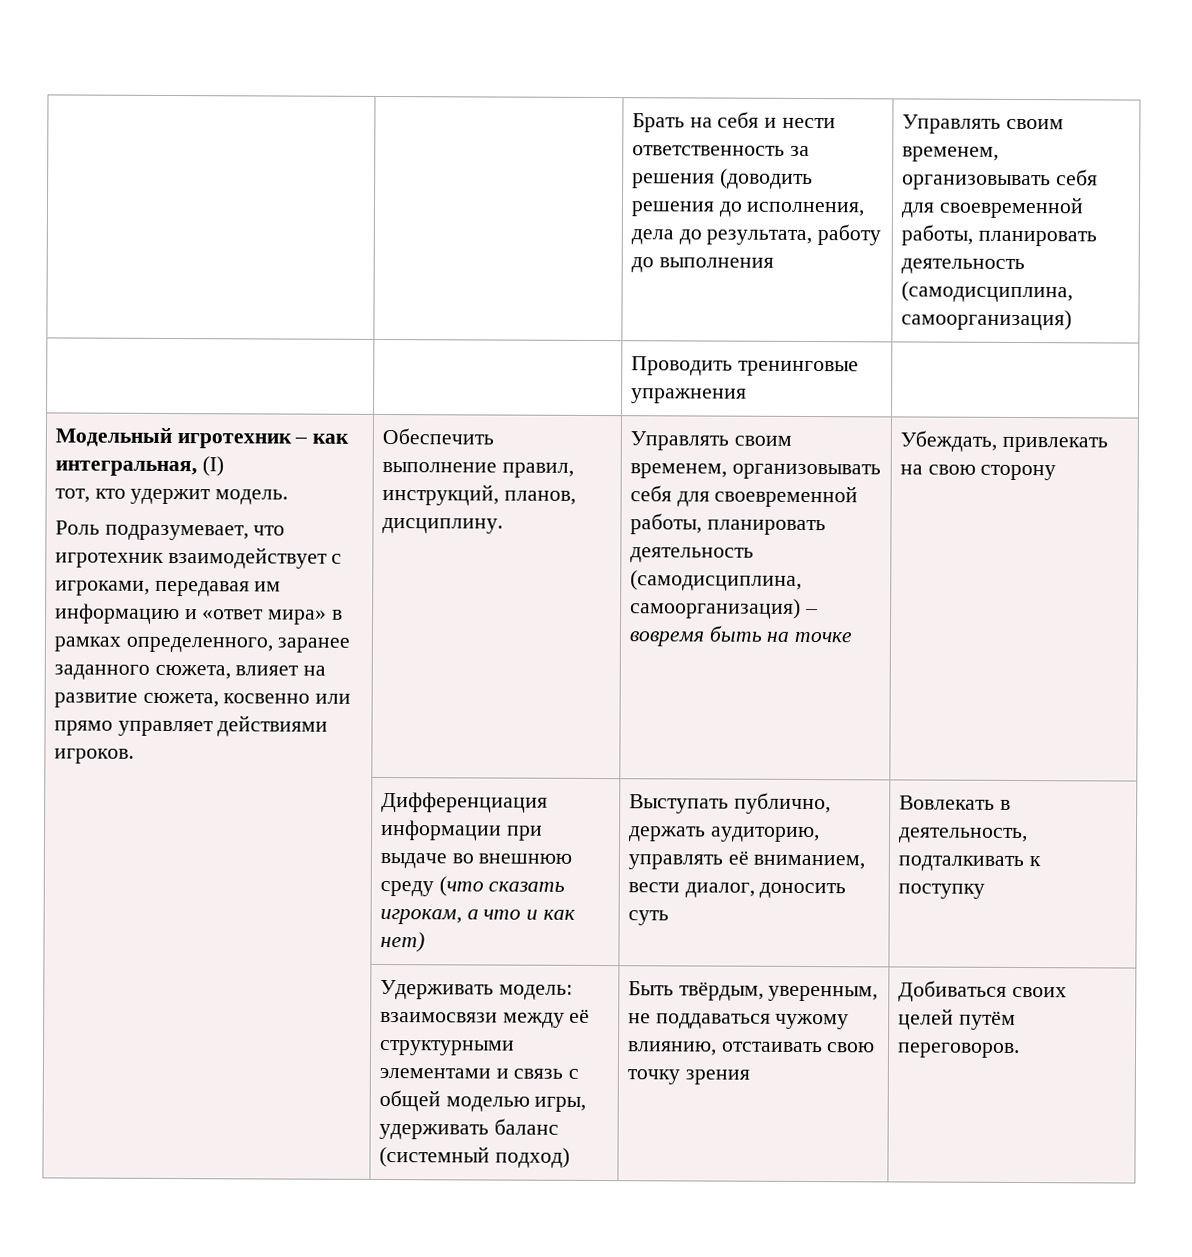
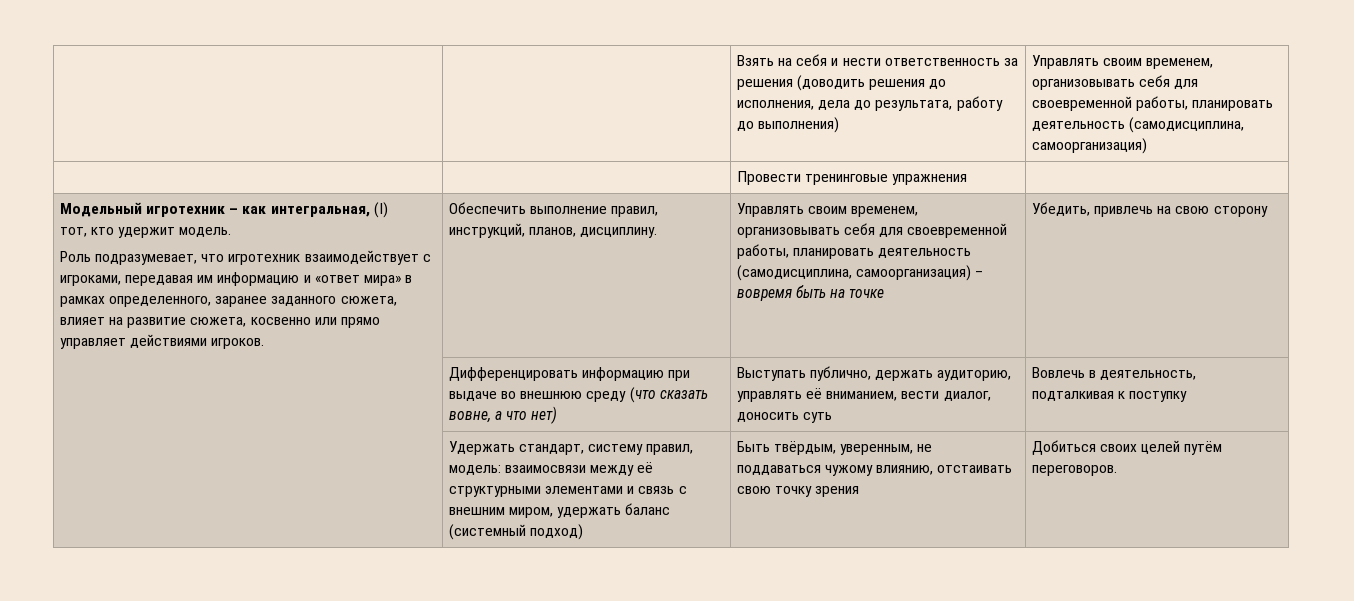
[631,113,685,133] | | Брать -> [736,55,774,66] | | Взять
[658,257,774,268] выполнения -> [758,117,840,133] выполнения)
[630,356,733,376] Проводить -> [736,171,801,185] Провести
[899,430,1108,453] Убеждать, привлекать -> [1031,202,1154,217] Убедить, привлечь
[380,791,548,813] [380,819,502,841] Дифференциация информации -> [448,367,665,381] Дифференцировать информацию
[379,908,462,925] игрокам, -> [448,411,491,423] вовне,
[526,909,576,920] и как -> (528, 415) none
[898,795,995,810] Вовлекать -> [1031,367,1085,378] Вовлечь
[897,855,1024,872] подталкивать -> [1031,391,1114,401] подталкивая
[379,979,494,1000] Удерживать -> [448,441,694,455] Удержать стандарт, систему правил,
[378,1089,587,1112] [378,1123,489,1140] общей моделью игры, удерживать -> [448,507,622,518] внешним миром, удержать
[897,980,1007,1002] Добиваться -> [1031,440,1096,455] Добиться

